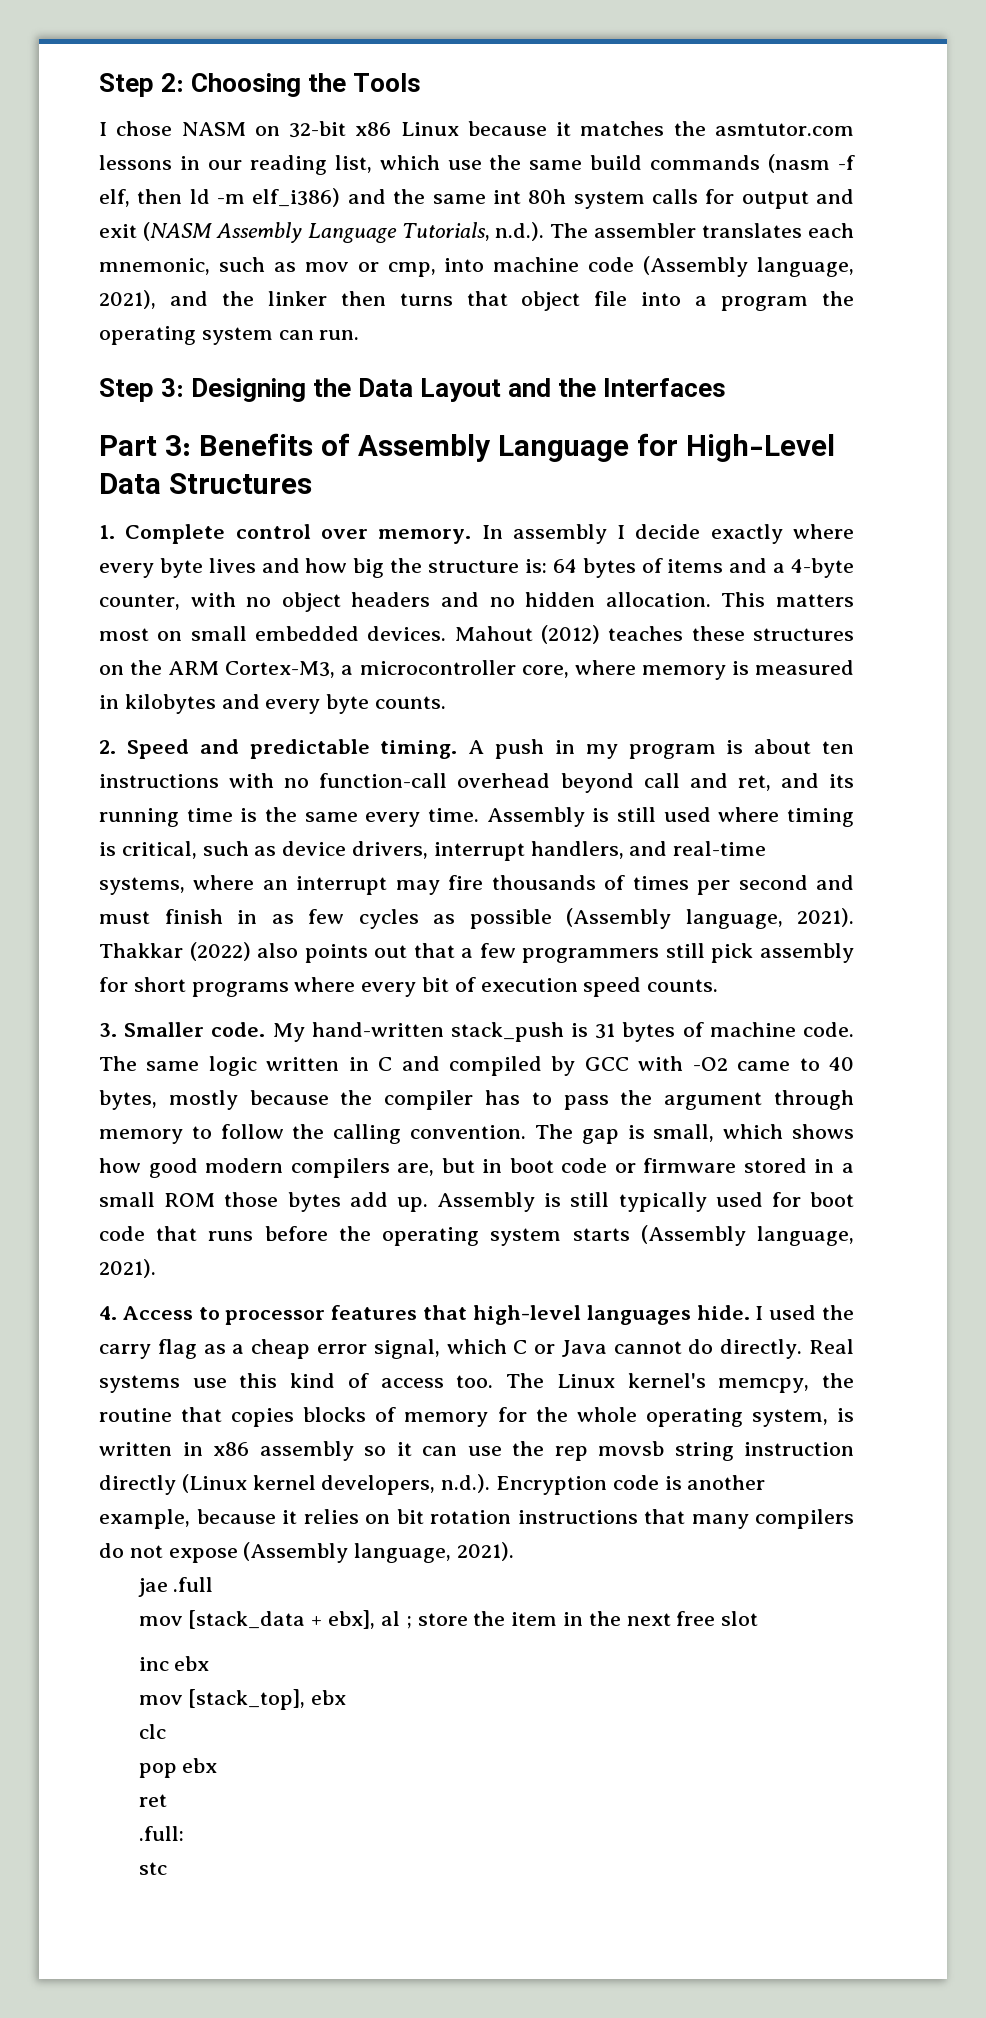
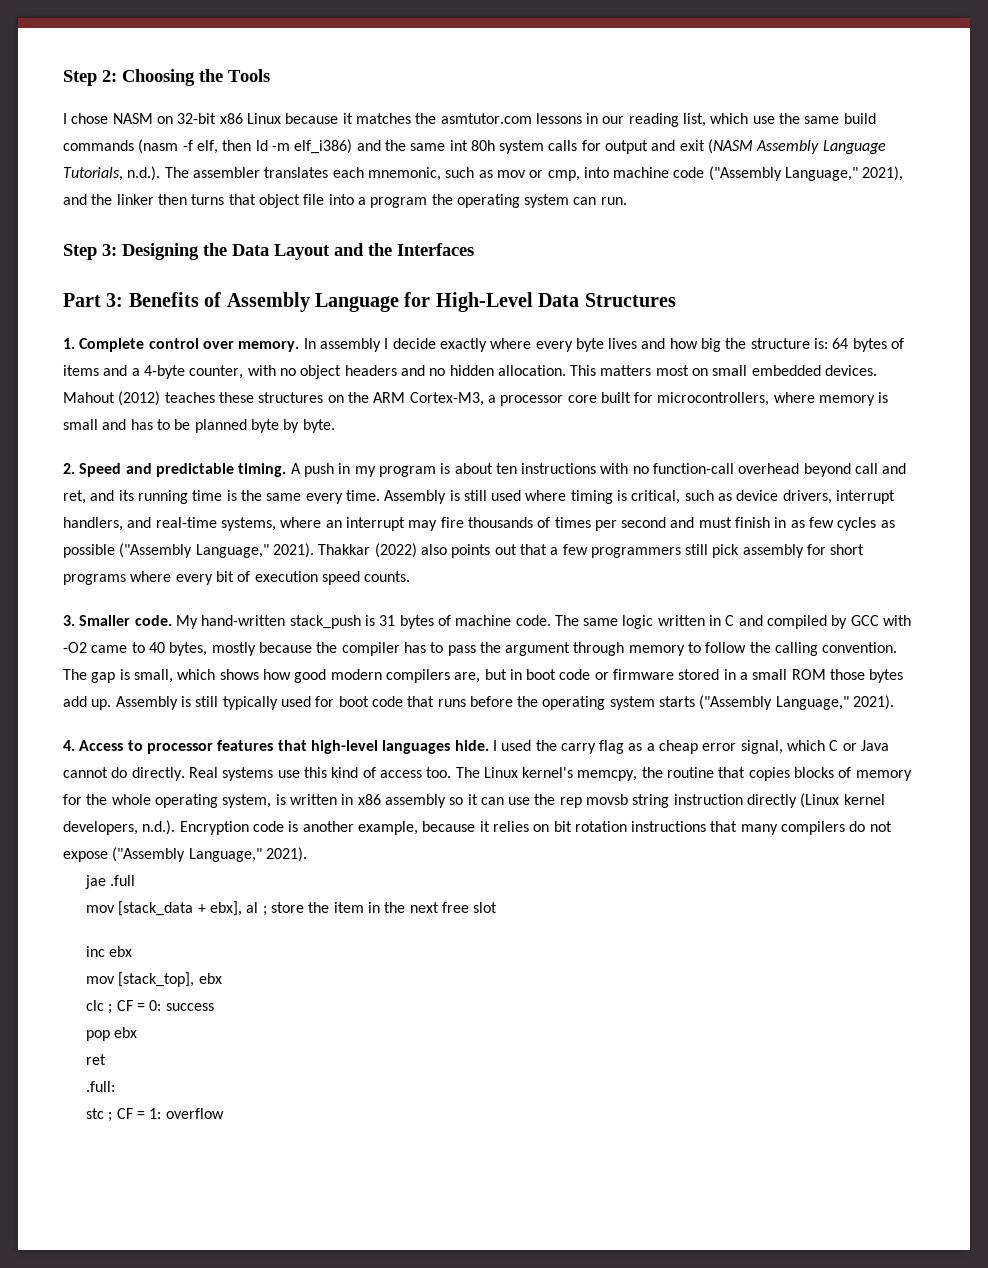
[643,256,854,277] (Assembly language, -> [708,166,859,181] ("Assembly Language,"
[359,660,854,680] [99,694,447,714] microcontroller core, where memory is measured in kilobytes and every byte counts. -> [500,392,889,406] [63,419,335,433] processor core built for microcontrollers, where memory is small and has to be planned byte by byte.
[566,908,783,929] (Assembly language, -> [119,543,269,558] ("Assembly Language,"
[640,1225,854,1246] (Assembly language, -> [699,695,849,710] ("Assembly Language,"
[243,1542,452,1563] (Assembly language, -> [112,847,262,862] ("Assembly Language,"
(166, 1731) none -> [108,1000,214,1014] ; CF = 0: success
(167, 1868) none -> [108,1108,224,1122] ; CF = 1: overflow

